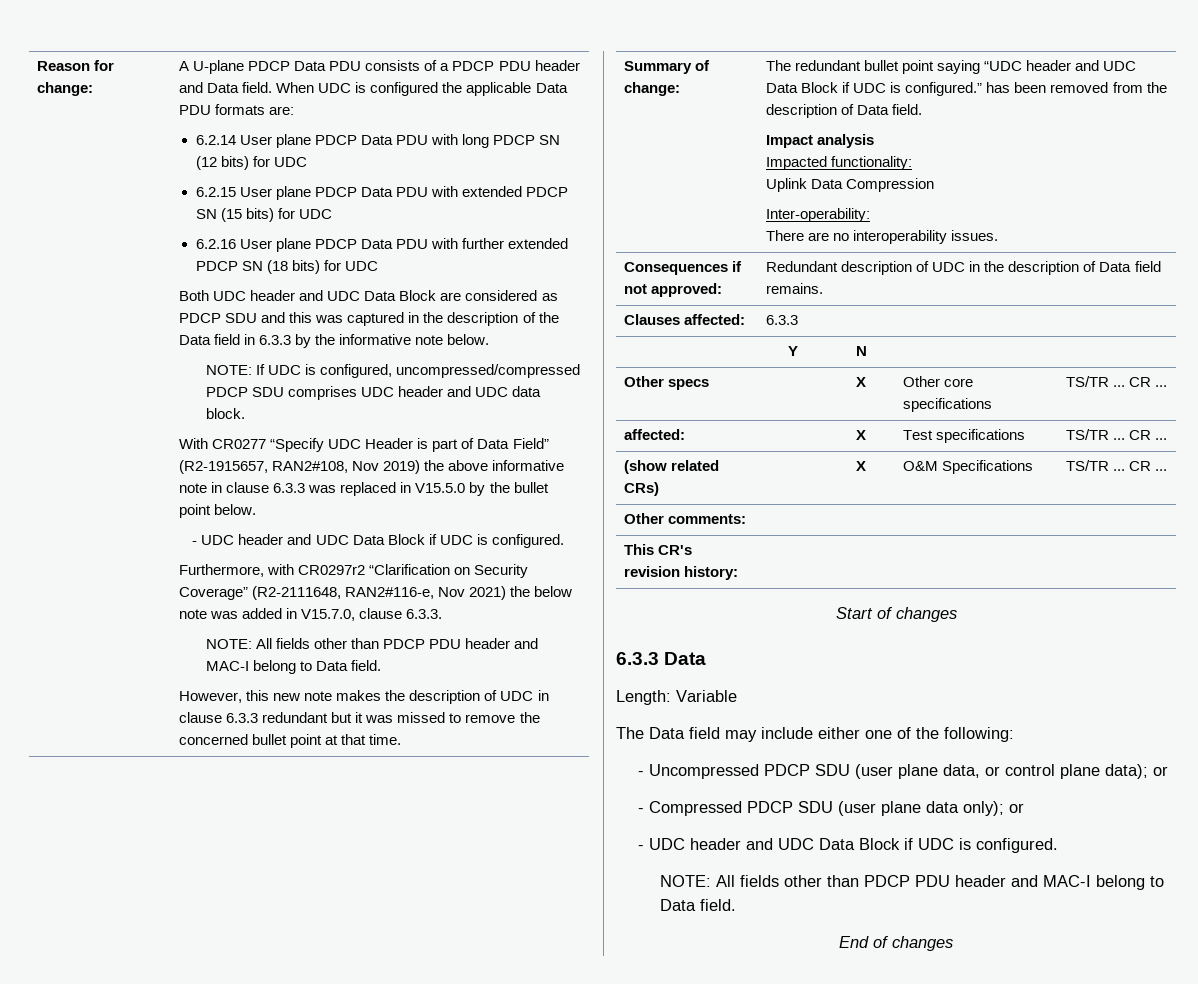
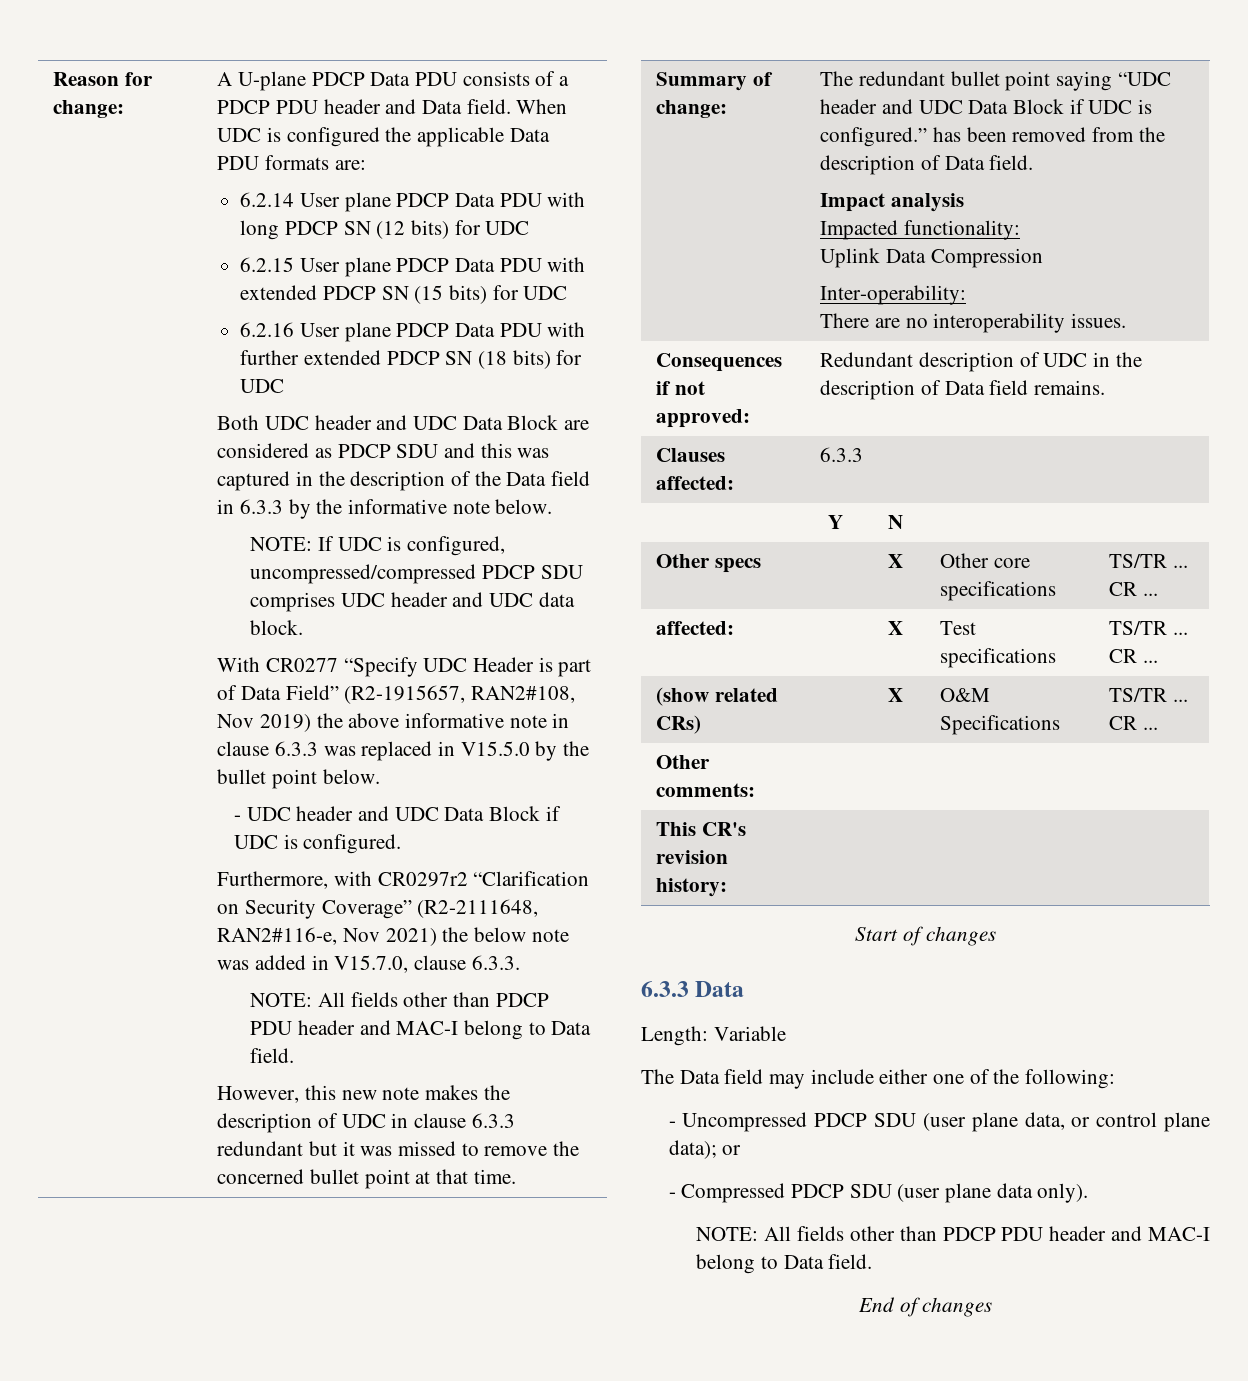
[963,801,1025,816] [638,838,1059,853] only); or // - UDC header and UDC Data Block if UDC is configured. -> [1037,1183,1089,1203] only).

